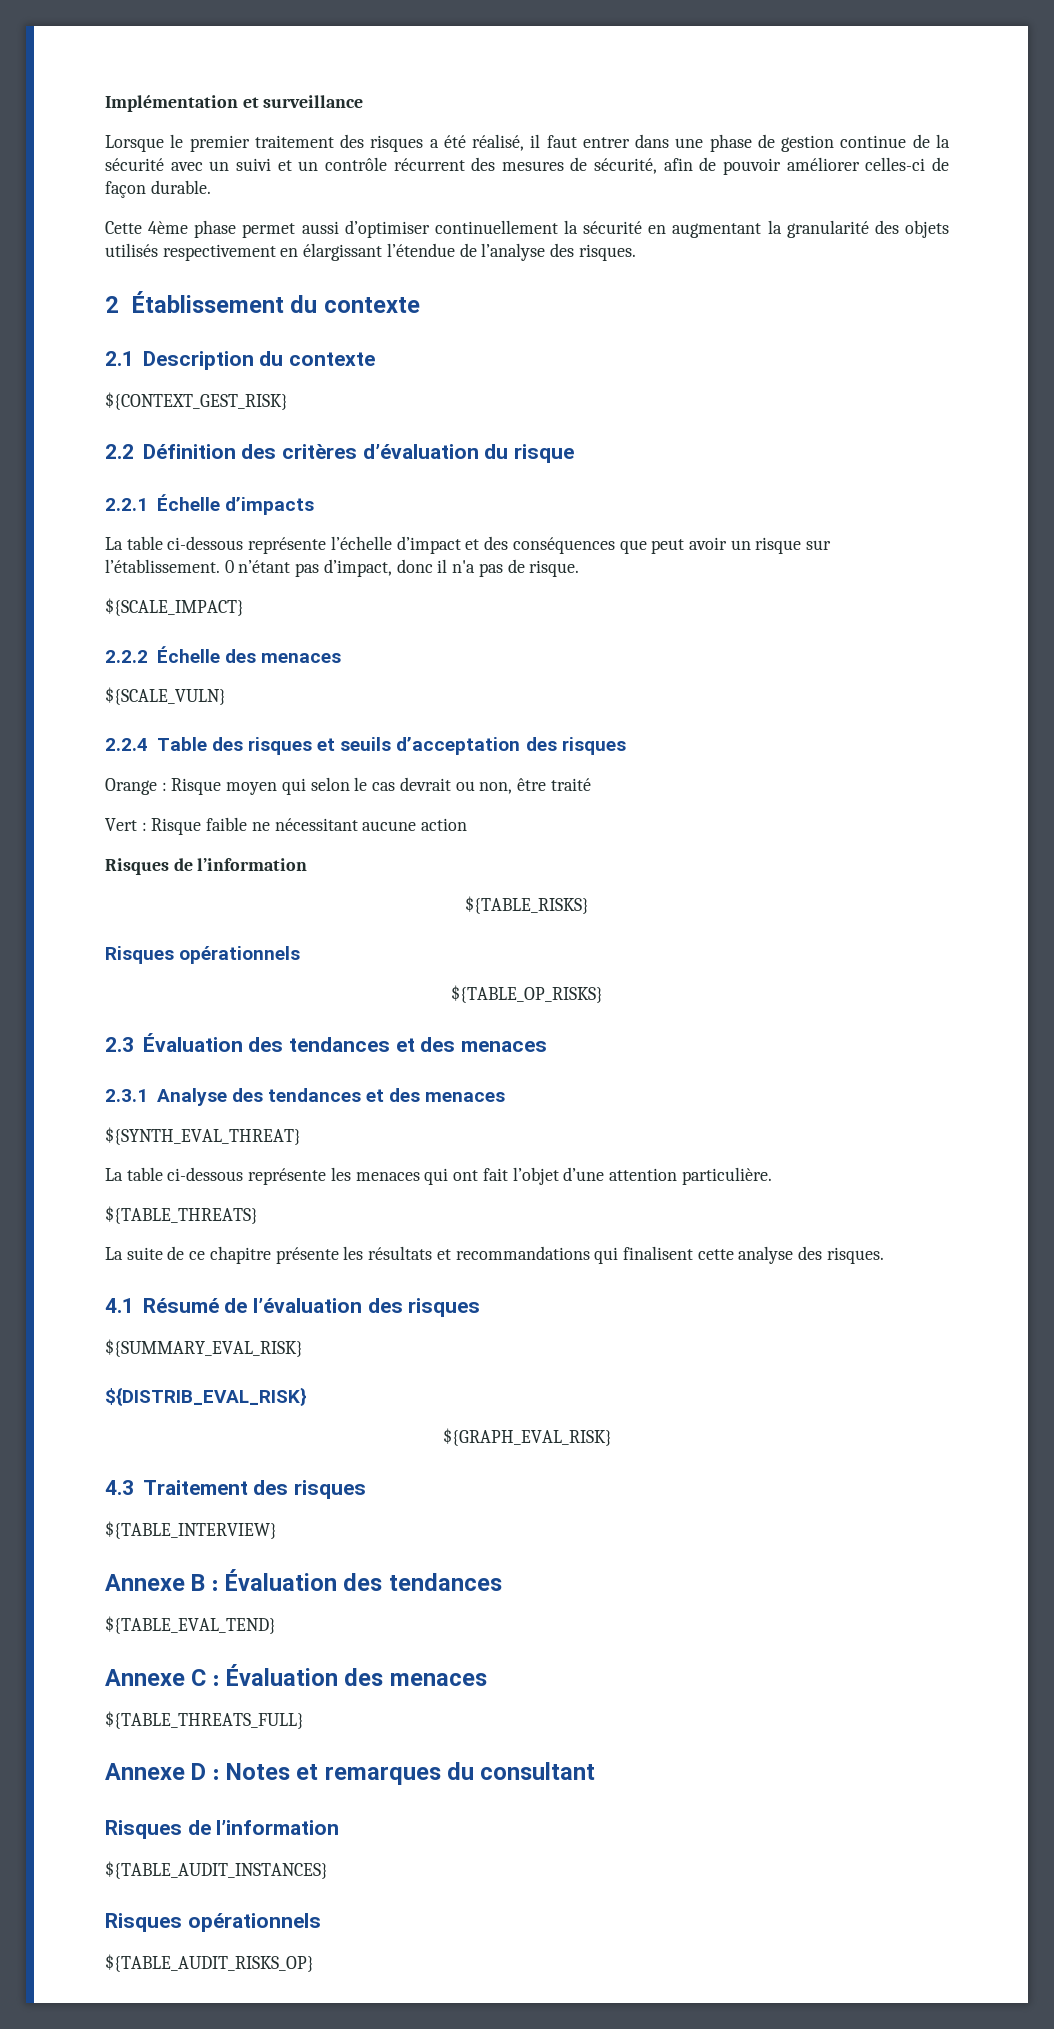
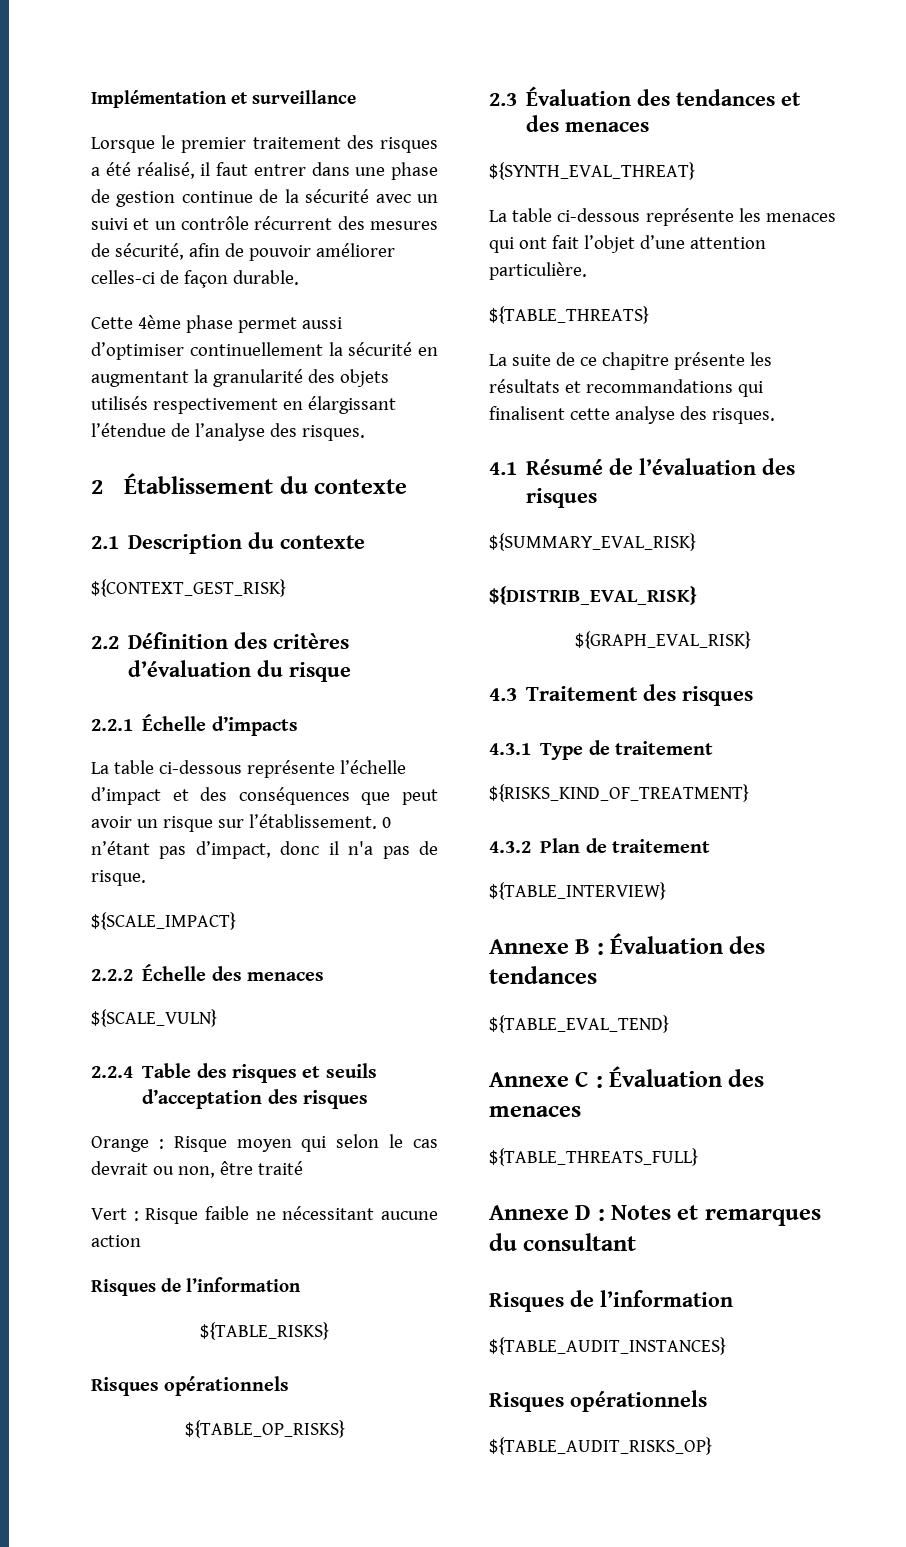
[105,1088,506,1106] // 2.3.1 Analyse des tendances et des menaces -> (650, 127) none
(367, 1489) none -> [489,740,714,760] [489,784,749,802] [489,838,711,853] // 4.3.1 Type de traitement // ${RISKS_KIND_OF_TREATMENT} // 4.3.2 Plan de traitement

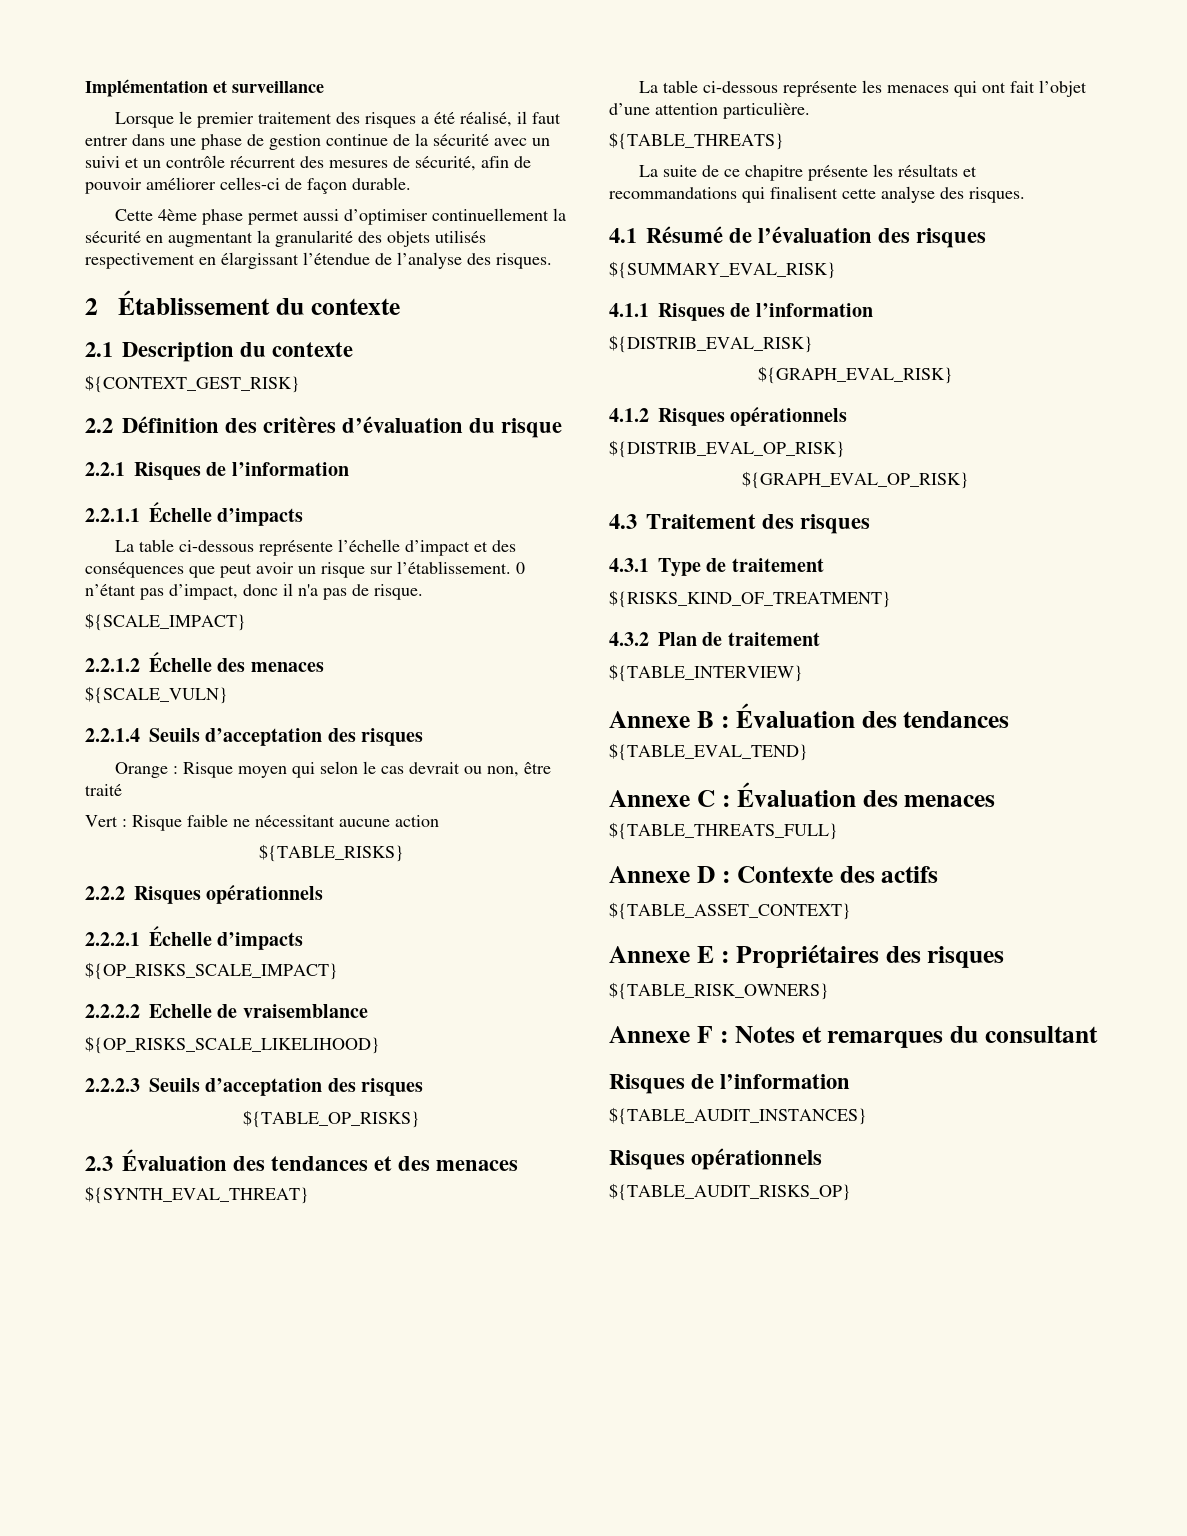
(133, 725) none -> [134,462,349,480] [85,508,140,522] Risques de l’information // 2.2.1.1
[91,969,133,981] 2.2.2 -> [85,658,140,672] 2.2.1.2
[91,1063,377,1083] 2.2.4 Table des risques et seuils -> [85,728,200,742] 2.2.1.4 Seuils
[91,1277,301,1296] // Risques de l’information -> (439, 821) none
[91,1376,290,1396] Risques opérationnels -> [85,885,324,904] [85,926,304,950] [85,962,338,980] [85,1004,368,1018] [85,1036,380,1054] [85,1078,424,1096] 2.2.2 Risques opérationnels // 2.2.2.1 Échelle d’impacts // ${OP_RISKS_SCALE_IMPACT} // 2.2.2.2 Echelle de vraisemblance // ${OP_RISKS_SCALE_LIKELIHOOD} // 2.2.2.3 Seuils d’acceptation des risques
[489,586,697,605] [574,631,751,649] ${DISTRIB_EVAL_RISK} // ${GRAPH_EVAL_RISK} -> [609,303,873,321] [609,335,813,353] [758,366,953,384] [609,407,848,426] [609,440,845,458] [742,471,969,489] 4.1.1 Risques de l’information // ${DISTRIB_EVAL_RISK} // ${GRAPH_EVAL_RISK} // 4.1.2 Risques opérationnels // ${DISTRIB_EVAL_OP_RISK} // ${GRAPH_EVAL_OP_RISK}
(605, 1214) none -> [736,866,939,883] [609,902,851,920] [609,944,1005,968] [609,982,829,1000] [609,1026,728,1043] Contexte des actifs // ${TABLE_ASSET_CONTEXT} // Annexe E : Propriétaires des risques // ${TABLE_RISK_OWNERS} // Annexe F :

